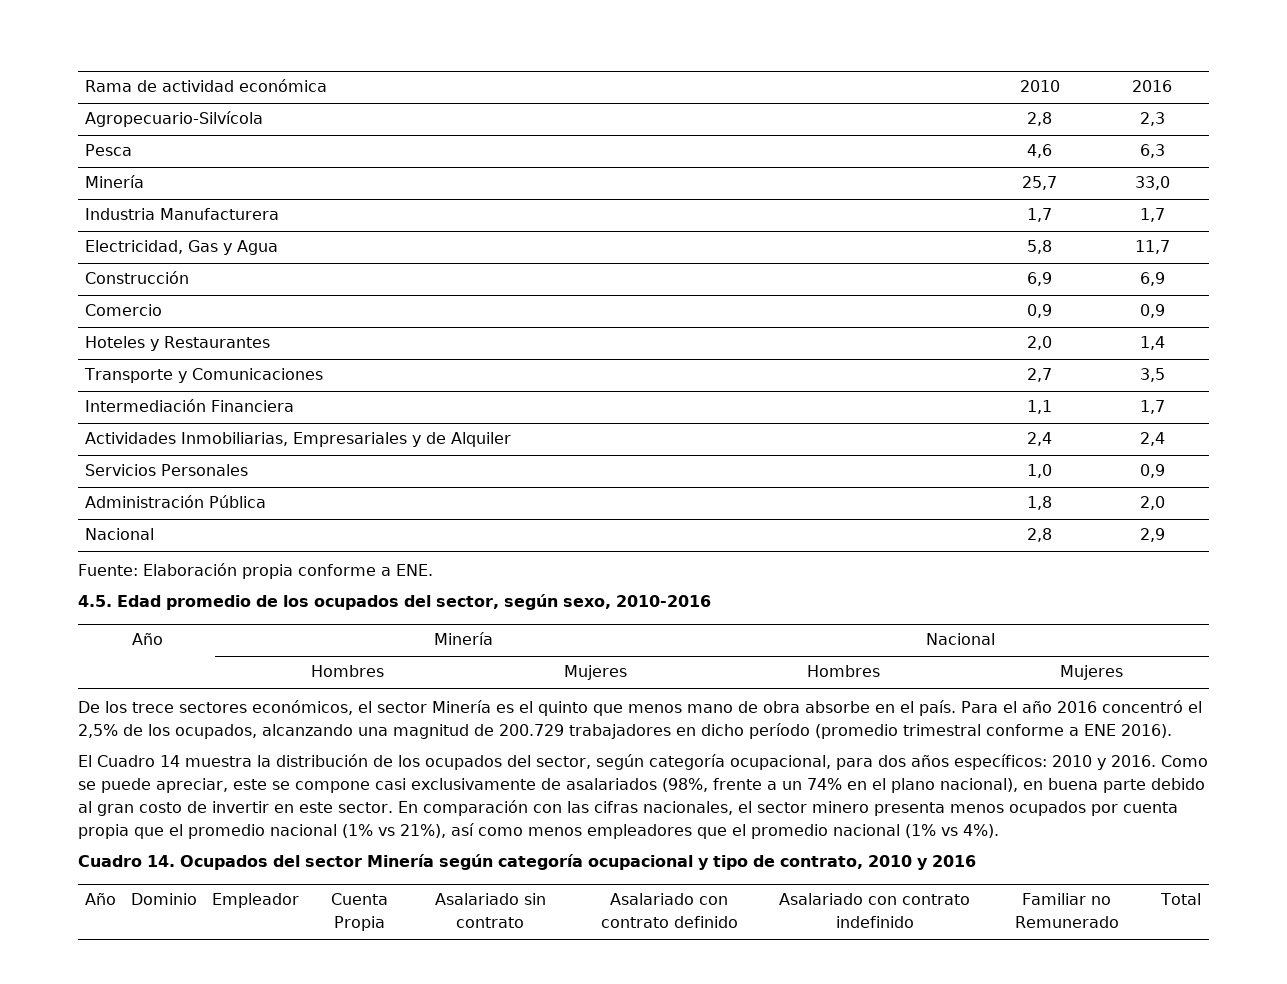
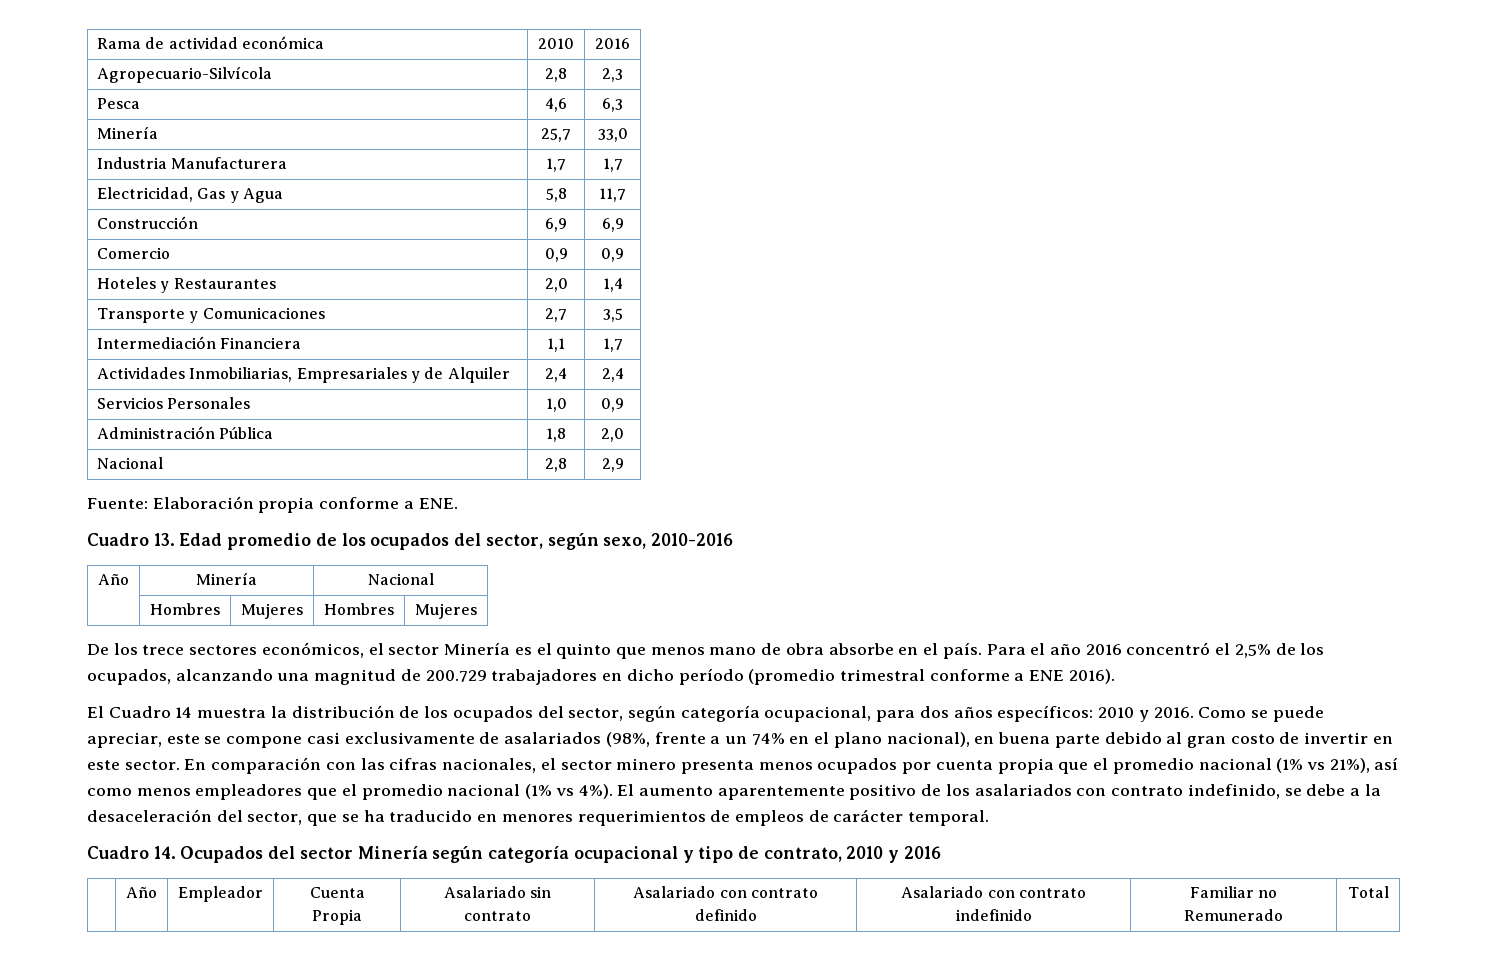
[78,595,112,607] 4.5. -> [87,533,175,546] Cuadro 13.
(999, 831) none -> [617,784,1381,800] [87,809,990,826] El aumento aparentemente positivo de los asalariados con contrato indefinido, se debe a la desaceleración del sector, que se ha traducido en menores requerimientos de empleos de carácter temporal.
[84,893,116,905] [131,893,197,905] Año | Dominio -> [126,887,157,898] | Año

